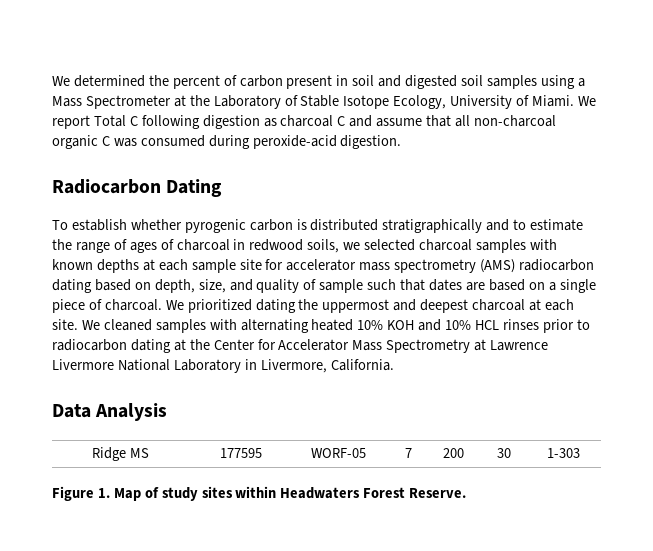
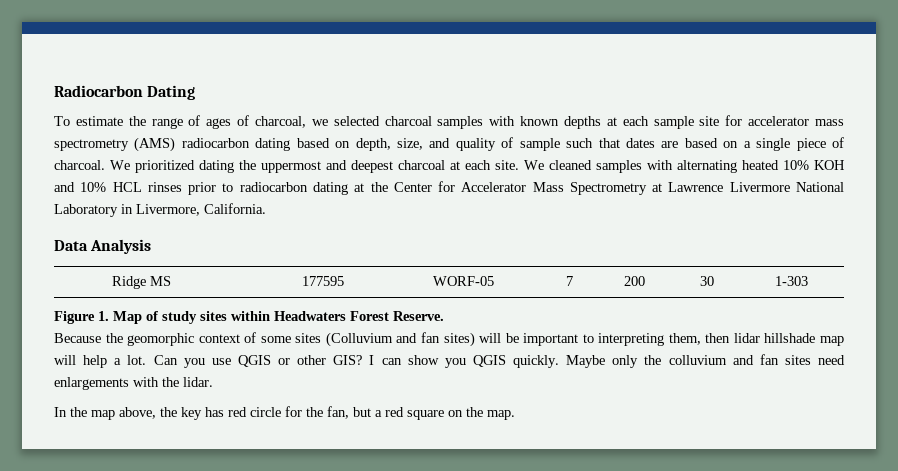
[52,75,585,89] [52,95,596,109] [52,115,556,129] [52,135,402,149] [52,179,223,197] [52,219,527,233] We determined the percent of carbon present in soil and digested soil samples using a Mass Spectrometer at the Laboratory of Stable Isotope Ecology, University of Miami. We report Total C following digestion as charcoal C and assume that all non-charcoal organic C was consumed during peroxide-acid digestion. // Radiocarbon Dating // To establish whether pyrogenic carbon is distributed stratigraphically and to -> [54,85,196,100] [54,116,70,126] Radiocarbon Dating // To
[176,239,340,253] charcoal in redwood soils, -> [255,116,306,128] charcoal,
(467, 493) none -> [54,332,844,347] [54,354,845,368] [54,377,213,390] [54,406,515,420] // Because the geomorphic context of some sites (Colluvium and fan sites) will be important to interpreting them, then lidar hillshade map will help a lot. Can you use QGIS or other GIS? I can show you QGIS quickly. Maybe only the colluvium and fan sites need enlargements with the lidar. // In the map above, the key has red circle for the fan, but a red square on the map.

